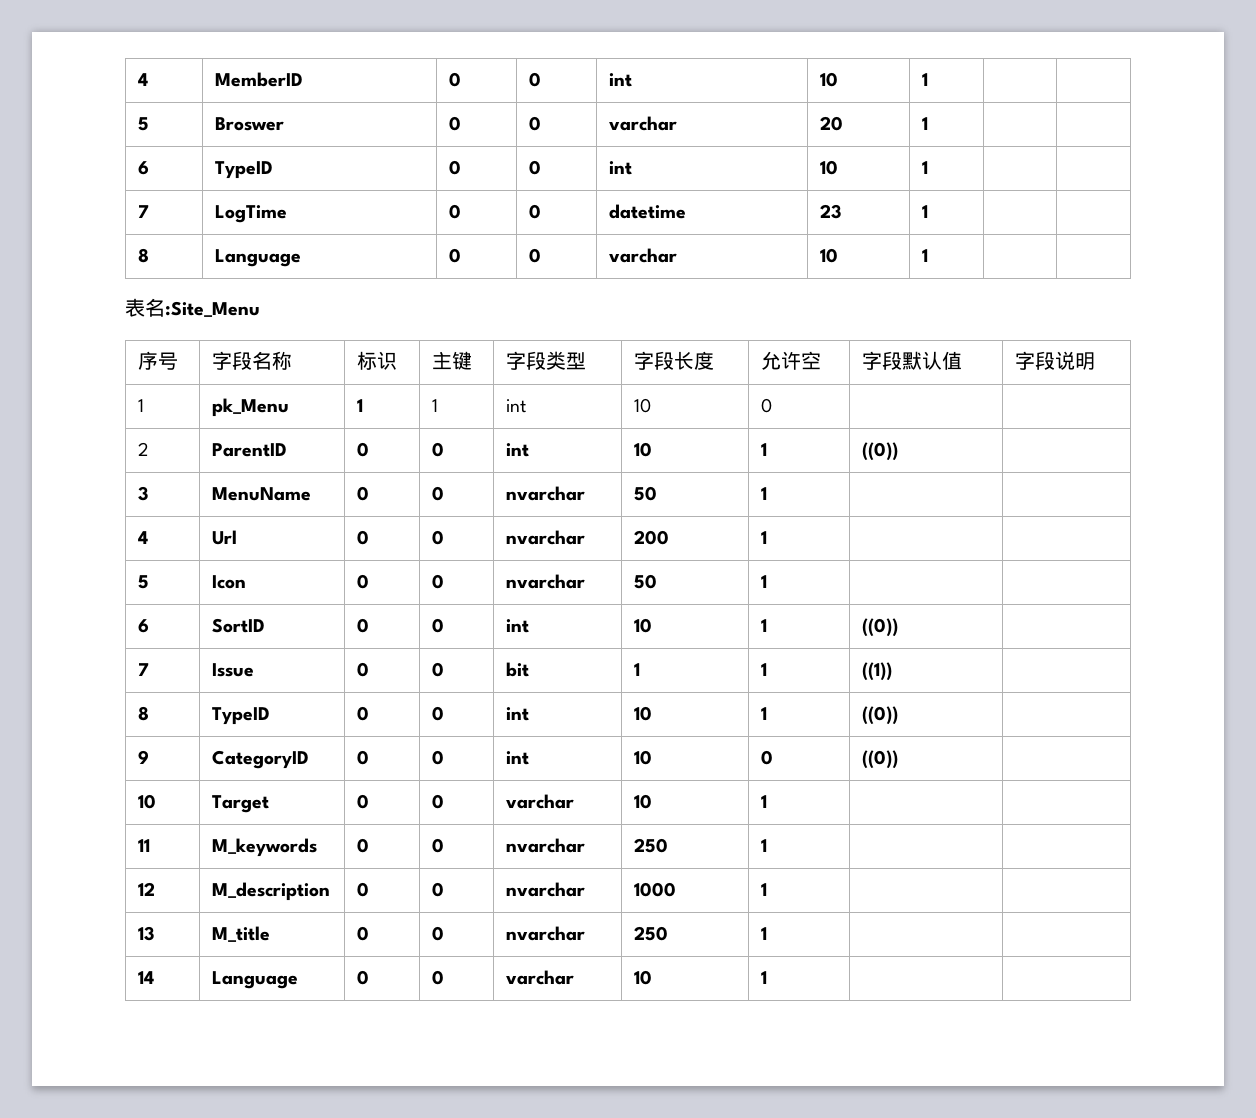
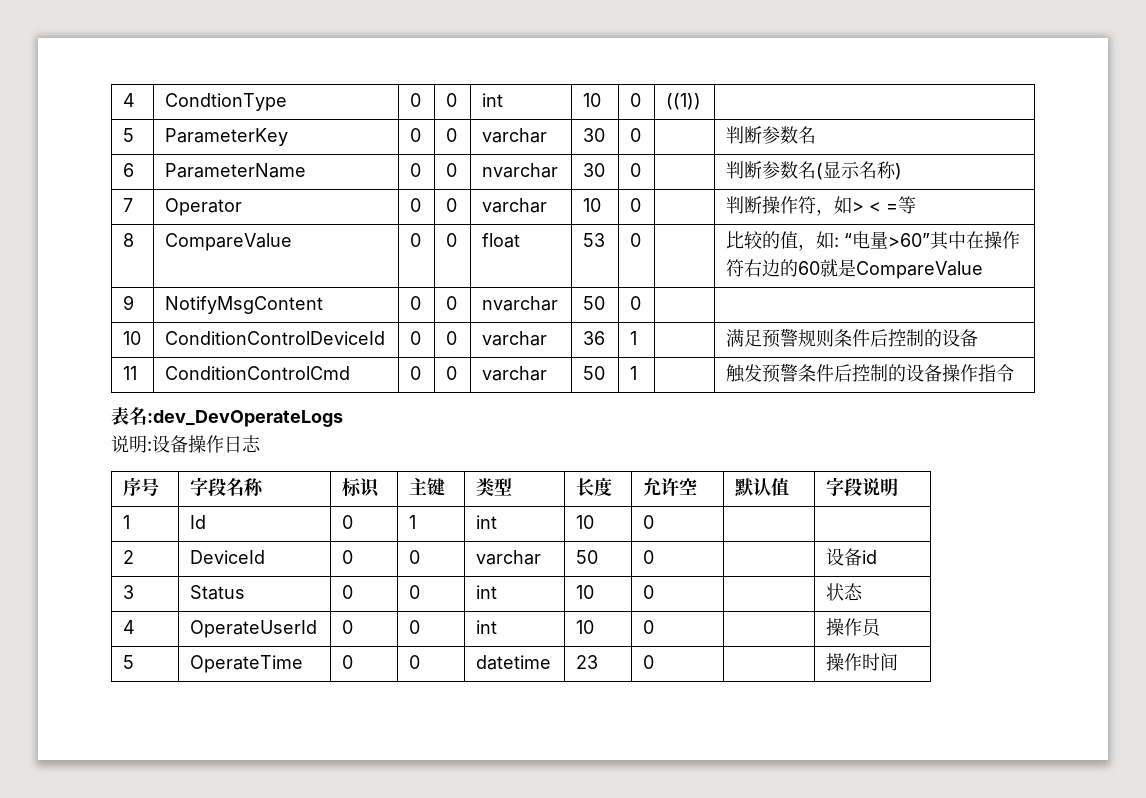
[138,73,149,86] [215,72,304,87] [449,72,462,87] [529,72,542,87] [609,73,633,87] [820,72,839,87] [922,73,929,86] [138,117,150,131] [215,117,285,131] [449,116,462,131] [529,116,542,131] [609,116,678,131] [820,116,844,131] [922,117,929,130] [138,161,150,175] [215,161,274,179] [449,160,462,175] [529,160,542,175] [609,161,633,175] [820,160,839,175] [922,161,929,174] [138,205,150,218] [215,205,288,223] [449,204,462,219] [529,204,542,219] [609,204,687,219] [820,204,842,219] [922,205,929,218] [138,248,150,263] [215,249,302,267] [449,248,462,263] [529,248,542,263] [609,248,678,263] [820,248,839,263] [922,249,929,262] [125,298,260,317] 4 | MemberID | 0 | 0 | int | 10 | 1 | | // 5 | Broswer | 0 | 0 | varchar | 20 | 1 | | // 6 | TypeID | 0 | 0 | int | 10 | 1 | | // 7 | LogTime | 0 | 0 | datetime | 23 | 1 | | // 8 | Language | 0 | 0 | varchar | 10 | 1 | | // 表名:Site_Menu -> [122,93,135,107] [164,93,287,111] [409,93,421,107] [445,93,457,107] [481,93,503,107] [582,93,601,107] [629,93,641,107] [665,93,701,110] [122,128,134,142] [164,128,288,146] [409,128,421,142] [445,128,457,142] [481,128,547,143] [582,128,605,142] [629,128,641,142] [725,126,816,144] [122,163,134,177] [164,163,306,178] [409,163,421,177] [445,163,457,177] [481,163,558,178] [582,163,605,177] [629,163,641,177] [725,161,902,180] [122,198,133,212] [164,198,242,216] [409,198,421,212] [445,198,457,212] [481,198,547,213] [582,198,601,212] [629,198,641,212] [725,196,916,216] [122,233,134,247] [164,233,292,251] [409,233,421,247] [445,233,457,247] [481,233,520,248] [582,233,605,247] [629,233,641,247] [725,231,1020,251] [725,259,983,279] [122,295,134,310] [164,296,323,314] [409,296,421,310] [445,296,457,310] [481,296,558,311] [582,296,605,310] [629,296,641,310] [122,331,141,345] [164,331,385,345] [409,331,421,345] [445,331,457,345] [481,331,547,346] [582,331,605,345] [629,331,637,345] [725,328,978,348] [122,366,137,380] [164,366,350,380] [409,366,421,380] [445,366,457,380] [481,366,547,381] [582,366,605,380] [629,366,637,380] [725,363,1014,383] [111,407,343,427] [111,435,261,453] 4 | CondtionType | 0 | 0 | int | 10 | 0 | ((1)) | // 5 | ParameterKey | 0 | 0 | varchar | 30 | 0 | | 判断参数名 // 6 | ParameterName | 0 | 0 | nvarchar | 30 | 0 | | 判断参数名(显示名称) // 7 | Operator | 0 | 0 | varchar | 10 | 0 | | 判断操作符，如> < =等 // 8 | CompareValue | 0 | 0 | float | 53 | 0 | | 比较的值，如: “电量>60”其中在操作符右边的60就是CompareValue // 9 | NotifyMsgContent | 0 | 0 | nvarchar | 50 | 0 | | // 10 | ConditionControlDeviceId | 0 | 0 | varchar | 36 | 1 | | 满足预警规则条件后控制的设备 // 11 | ConditionControlCmd | 0 | 0 | varchar | 50 | 1 | | 触发预警条件后控制的设备操作指令 // 表名:dev_DevOperateLogs // 说明:设备操作日志
[506,351,547,370] 字段 -> (445, 487) none
[634,351,675,370] 字段 -> (512, 487) none
[862,351,903,370] 字段 -> (697, 486) none
[212,398,290,417] [357,399,364,412] pk_Menu | 1 -> [189,515,206,529] [341,515,353,529] Id | 0
[212,443,288,457] [357,442,370,457] [432,442,445,457] [506,443,530,457] [634,442,653,457] [761,443,768,456] [862,442,899,461] [138,486,149,501] [212,487,312,501] [357,486,370,501] [432,486,445,501] [506,486,586,501] [634,486,658,501] [761,487,768,500] [138,531,149,544] [212,530,238,545] [357,530,370,545] [432,530,445,545] [506,530,586,545] [634,530,670,545] [761,531,768,544] [138,575,150,589] [212,575,247,589] [357,574,370,589] [432,574,445,589] [506,574,586,589] [634,574,658,589] [761,575,768,588] [138,619,150,633] [212,618,266,633] [357,618,370,633] [432,618,445,633] [506,619,530,633] [634,618,653,633] [761,619,768,632] [862,618,899,637] [138,663,150,676] [212,663,255,677] [357,662,370,677] [432,662,445,677] [506,662,530,677] [634,663,641,676] [761,663,768,676] [862,662,893,681] [138,706,150,721] [212,707,271,725] [357,706,370,721] [432,706,445,721] [506,707,530,721] [634,706,653,721] [761,707,768,720] [862,706,899,725] [138,750,150,764] [212,750,310,769] [357,750,370,765] [432,750,445,765] [506,751,530,765] [634,750,653,765] [761,750,774,765] [862,750,899,769] [138,794,157,809] [212,795,270,813] [357,794,370,809] [432,794,445,809] [506,794,575,809] [634,794,653,809] [761,795,768,808] [138,839,151,852] [212,838,318,857] [357,838,370,853] [432,838,445,853] [506,838,586,853] [634,838,669,853] [761,839,768,852] [138,882,156,896] [212,882,331,901] [357,882,370,897] [432,882,445,897] [506,882,586,897] [634,882,677,897] [761,883,768,896] [138,926,155,941] [212,926,271,942] [357,926,370,941] [432,926,445,941] [506,926,586,941] [634,926,669,941] [761,927,768,940] [138,971,155,984] [212,971,299,989] [357,970,370,985] [432,970,445,985] [506,970,575,985] [634,970,653,985] [761,971,768,984] ParentID | 0 | 0 | int | 10 | 1 | ((0)) | // 3 | MenuName | 0 | 0 | nvarchar | 50 | 1 | | // 4 | Url | 0 | 0 | nvarchar | 200 | 1 | | // 5 | Icon | 0 | 0 | nvarchar | 50 | 1 | | // 6 | SortID | 0 | 0 | int | 10 | 1 | ((0)) | // 7 | Issue | 0 | 0 | bit | 1 | 1 | ((1)) | // 8 | TypeID | 0 | 0 | int | 10 | 1 | ((0)) | // 9 | CategoryID | 0 | 0 | int | 10 | 0 | ((0)) | // 10 | Target | 0 | 0 | varchar | 10 | 1 | | // 11 | M_keywords | 0 | 0 | nvarchar | 250 | 1 | | // 12 | M_description | 0 | 0 | nvarchar | 1000 | 1 | | // 13 | M_title | 0 | 0 | nvarchar | 250 | 1 | | // 14 | Language | 0 | 0 | varchar | 10 | 1 | | -> [189,550,265,564] [341,550,353,564] [408,550,420,564] [475,550,541,565] [575,550,598,564] [642,550,654,564] [825,548,877,566] [122,585,134,599] [189,585,245,600] [341,585,353,599] [408,585,420,599] [475,585,497,599] [575,585,594,599] [642,585,654,599] [825,583,863,601] [122,620,135,634] [189,620,317,638] [341,620,353,634] [408,620,420,634] [475,620,497,634] [575,620,594,634] [642,620,654,634] [825,618,882,637] [122,655,134,669] [189,655,303,673] [341,655,353,669] [408,655,420,669] [475,655,551,670] [575,655,598,669] [642,655,654,669] [825,653,898,671] DeviceId | 0 | 0 | varchar | 50 | 0 | | 设备id // 3 | Status | 0 | 0 | int | 10 | 0 | | 状态 // 4 | OperateUserId | 0 | 0 | int | 10 | 0 | | 操作员 // 5 | OperateTime | 0 | 0 | datetime | 23 | 0 | | 操作时间

